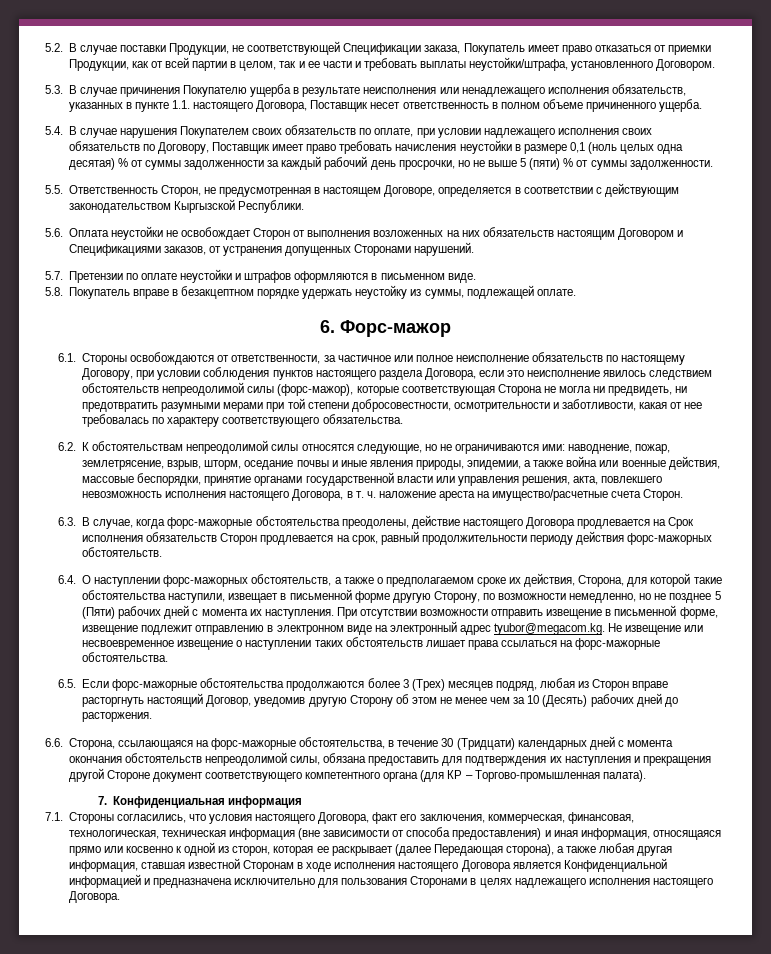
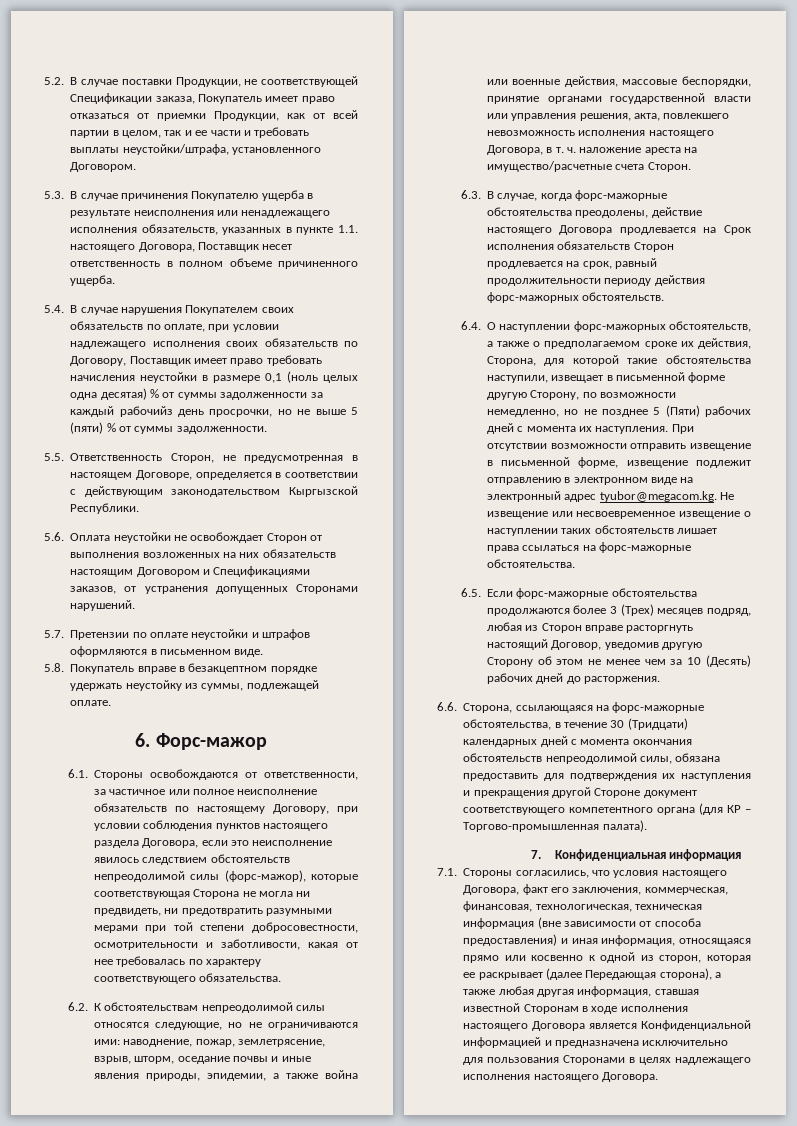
[324,156,368,170] рабочий -> [119,406,173,417] рабочийз

